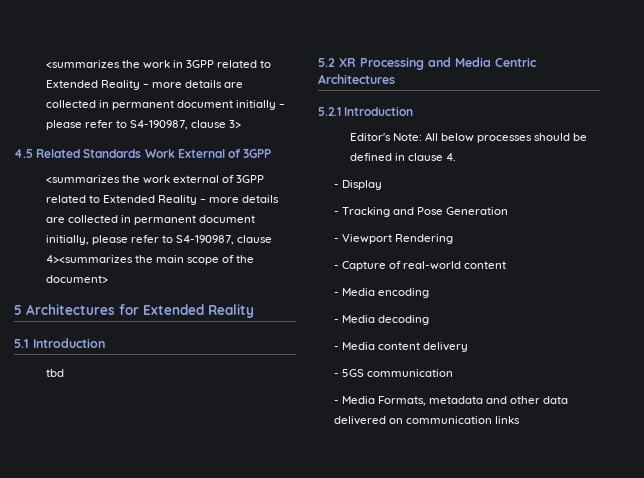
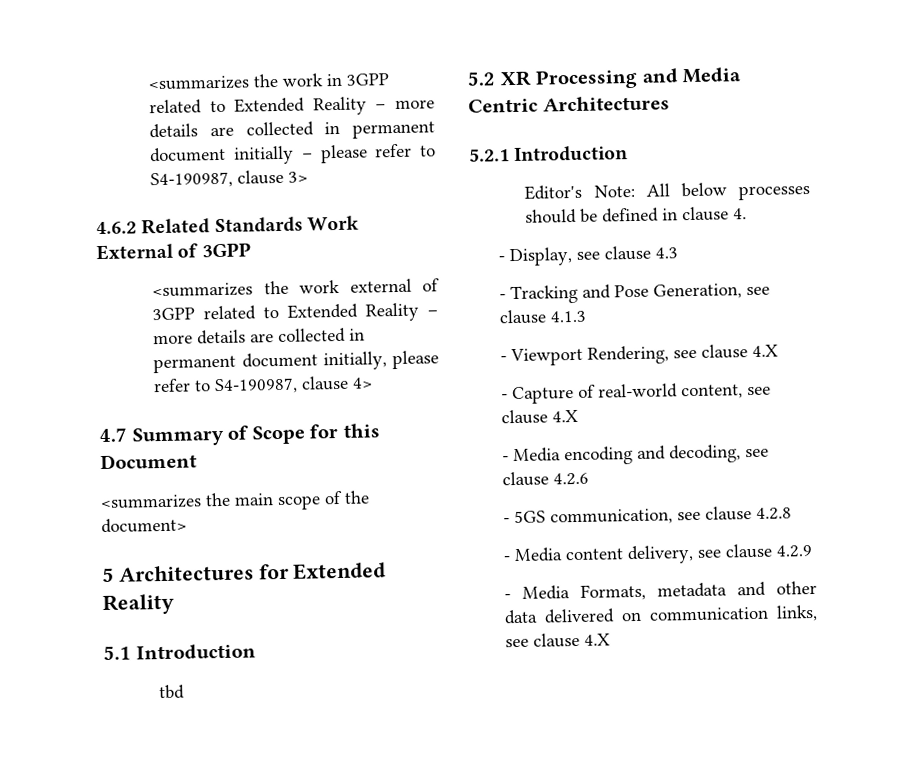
[14,149,33,158] 4.5 -> [96,221,137,235] 4.6.2
[45,255,133,263] 4><summarizes -> [352,377,374,389] [99,423,380,447] [100,453,197,470] [100,494,202,510] 4> // 4.7 Summary of Scope for this Document // <summarizes
[341,180,382,190] Display -> [508,245,678,267] Display, see clause 4.3
[446,207,509,215] [333,234,454,244] Generation // - Viewport Rendering -> [652,283,770,300] [498,309,586,325] [499,344,778,367] Generation, see clause 4.1.3 // - Viewport Rendering, see clause 4.X
[464,261,507,269] content -> [680,384,771,400] [500,409,578,425] content, see clause 4.X
[333,315,430,325] // - Media decoding -> [636,444,769,464] [501,471,589,487] [502,506,792,526] and decoding, see clause 4.2.6 // - 5GS communication, see clause 4.2.8
[423,342,469,352] [333,369,454,377] delivery // - 5GS communication -> [626,543,813,565] delivery, see clause 4.2.9
[495,416,521,424] links -> [776,604,818,622] [504,632,610,648] links, see clause 4.X

